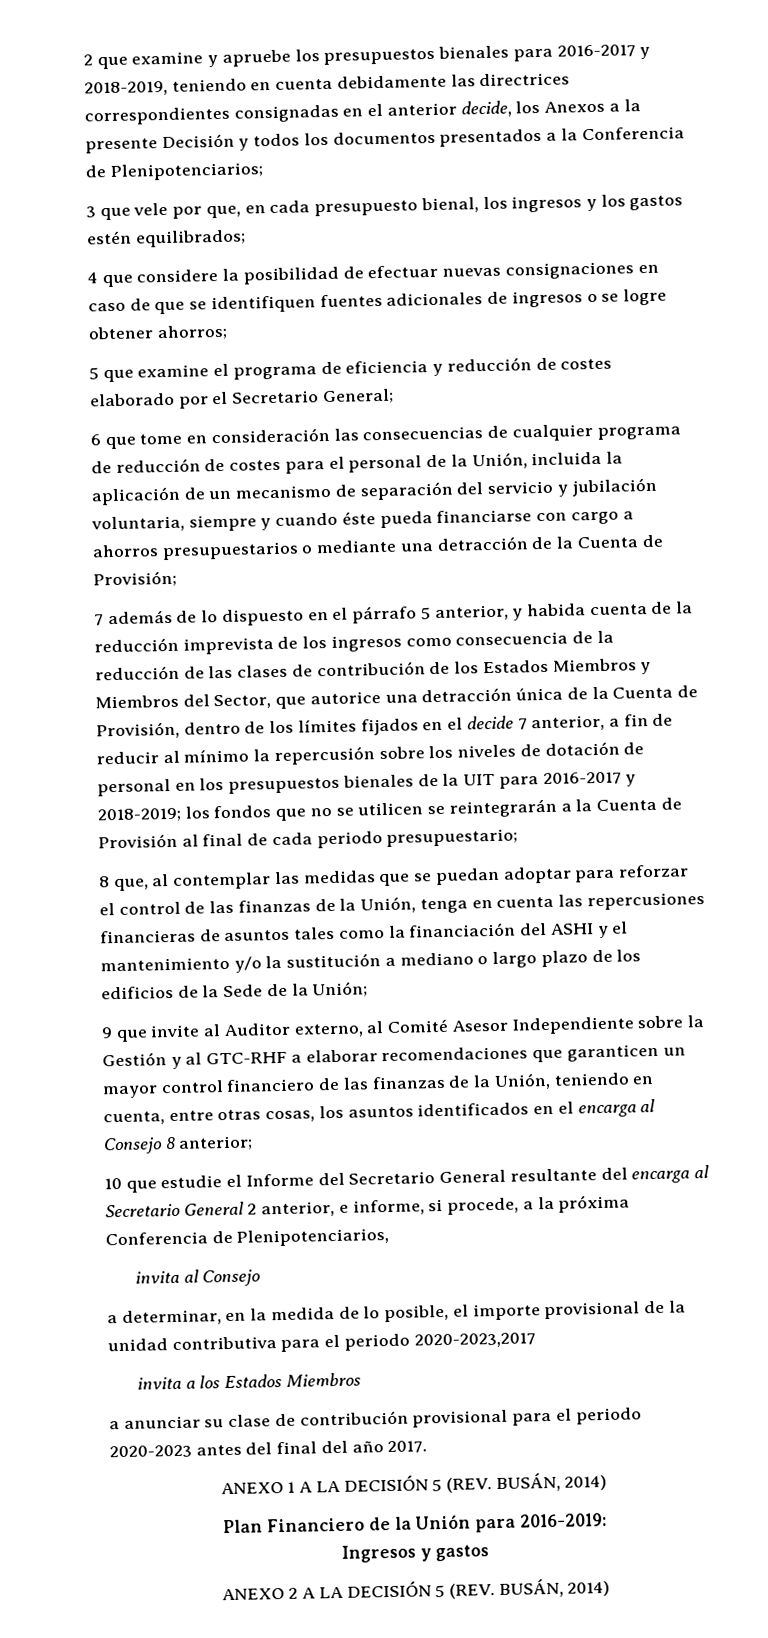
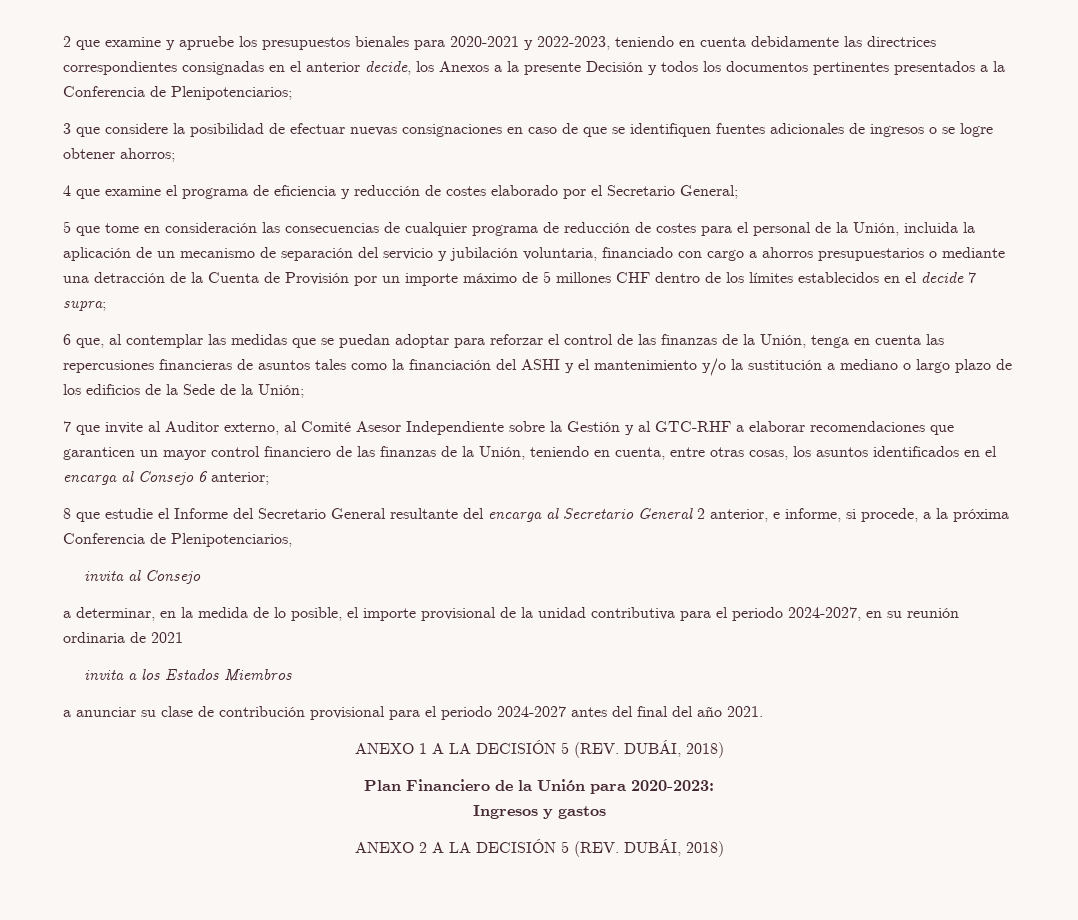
[556,44,651,60] [84,80,168,97] 2016-2017 y 2018-2019, -> [450,36,610,50] 2020-2021 y 2022-2023,
(436, 137) none -> [813,62,889,75] pertinentes
[133,194,684,219] [86,229,246,248] [87,272,134,288] vele por que, en cada presupuesto bienal, los ingresos y los gastos estén equilibrados; // 4 que -> (100, 132) none
[89,367,99,380] 5 -> [63,185,71,196] 4
[90,434,101,446] 6 -> [63,221,71,233] 5
[188,509,533,532] siempre y cuando éste pueda financiarse -> [602,247,673,258] financiado
[93,570,177,588] [94,601,694,627] [94,630,614,655] [95,658,652,681] [95,685,698,710] [96,721,180,740] Provisión; // 7 además de lo dispuesto en el párrafo 5 anterior, y habida cuenta de la reducción imprevista de los ingresos como consecuencia de la reducción de las clases de contribución de los Estados Miembros y Miembros del Sector, que autorice una detracción única de la Cuenta de Provisión, -> [285,271,650,286] Provisión por un importe máximo de 5 millones CHF
[360,718,419,736] fijados -> [798,272,879,283] establecidos
[531,713,674,732] [96,741,645,766] [97,771,637,797] [97,797,682,823] [98,828,519,849] [99,876,110,888] anterior, a fin de reducir al mínimo la repercusión sobre los niveles de dotación de personal en los presupuestos bienales de la UIT para 2016-2017 y 2018-2019; los fondos que no se utilicen se reintegrarán a la Cuenta de Provisión al final de cada periodo presupuestario; // 8 -> [63,301,106,311] [63,334,71,345] supra; // 6
[101,1027,113,1039] 9 -> [63,421,71,432] 7
[164,1136,176,1150] 8 -> [198,471,208,482] 6
[104,1177,122,1190] 10 -> [63,508,71,519] 8
[413,1332,536,1349] 2020-2023,2017 -> [788,607,959,621] [63,632,183,643] 2024-2027, en su reunión ordinaria de 2021
[109,1444,192,1459] 2020-2023 -> [497,706,566,717] 2024-2027
[387,1440,428,1454] 2017. -> [727,706,763,717] 2021.
[495,1472,608,1493] BUSÁN, 2014) -> [623,740,724,758] DUBÁI, 2018)
[519,1512,607,1528] 2016-2019: -> [631,780,714,791] 2020-2023:
[498,1578,611,1598] BUSÁN, 2014) -> [623,839,724,857] DUBÁI, 2018)

